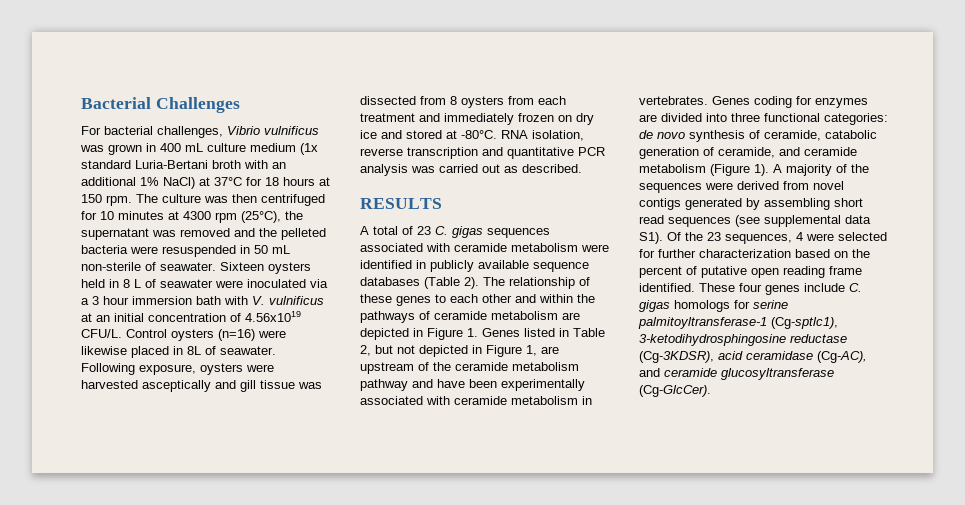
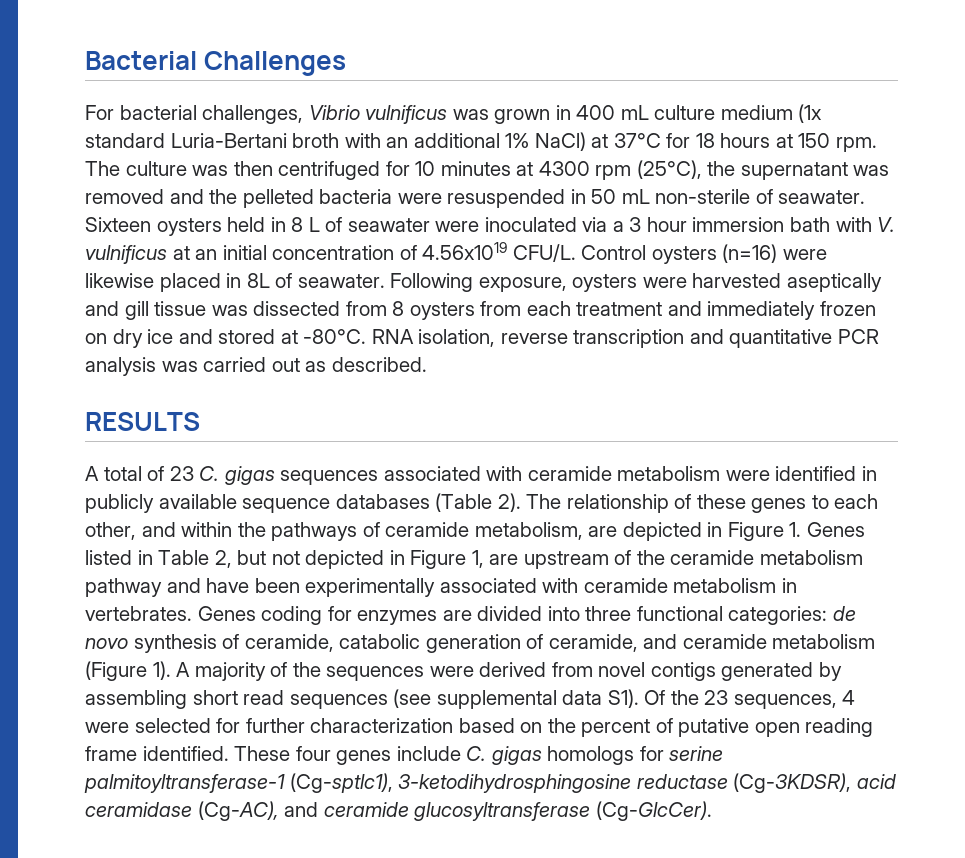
[142,380,211,392] asceptically -> [786,273,882,292] aseptically
[482,294,512,303] other -> [85,522,136,540] other,
[491,311,558,320] metabolism -> [474,522,583,540] metabolism,

